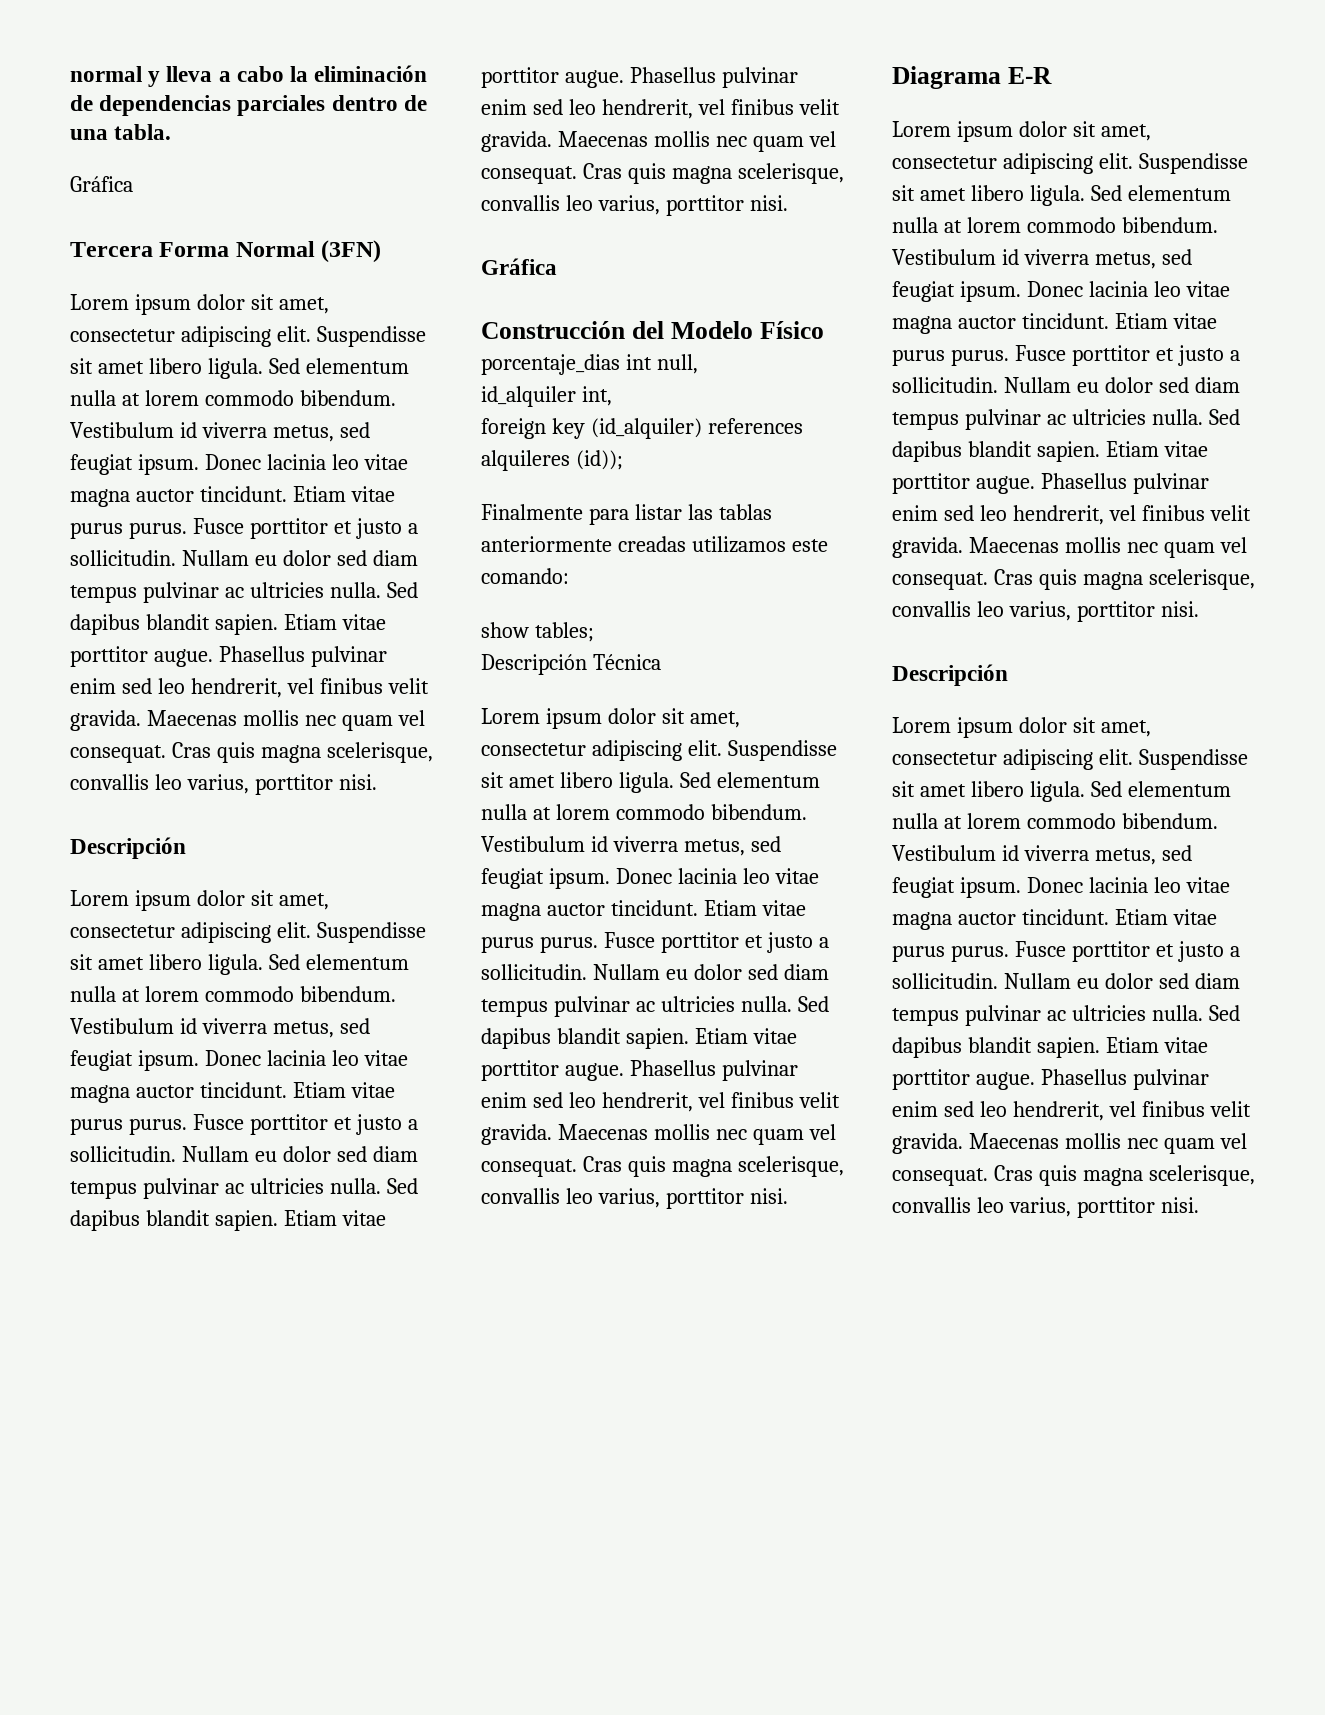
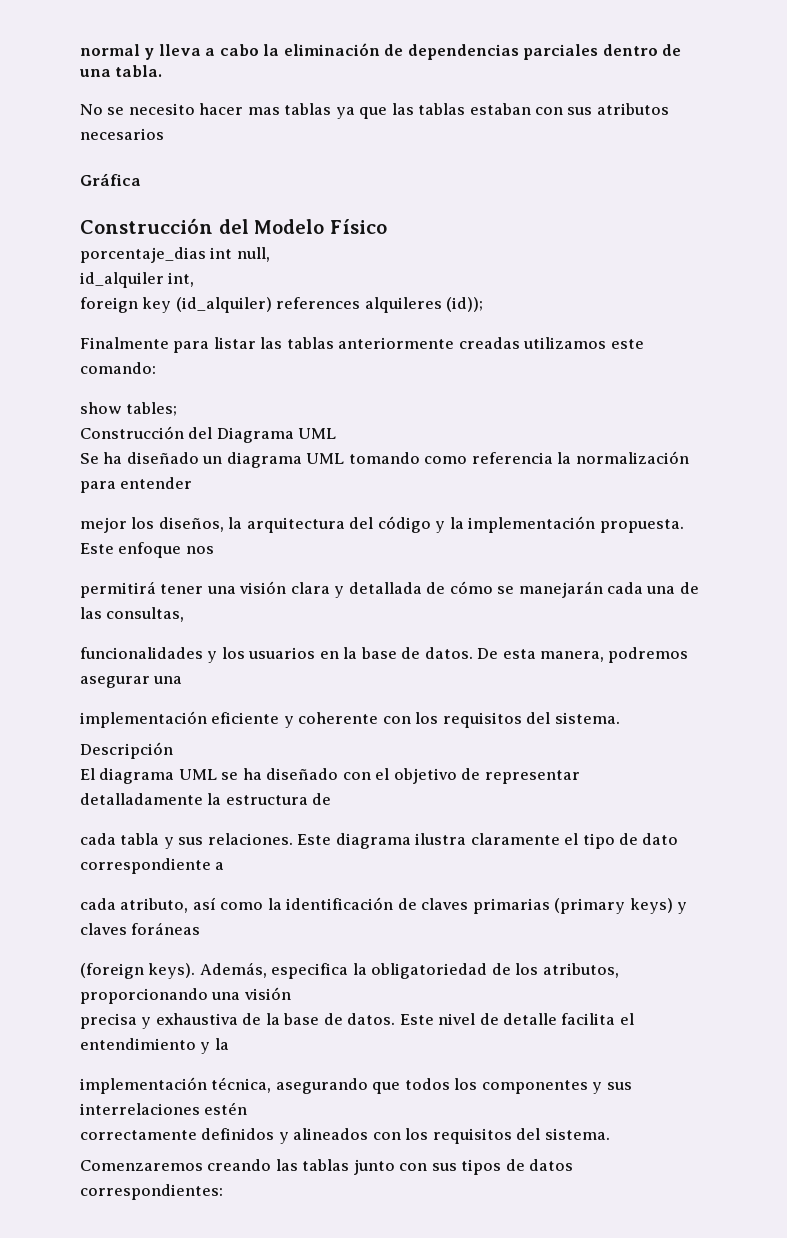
[70,176,133,192] [70,240,382,263] [70,294,329,315] [70,326,426,347] [70,358,409,379] [70,390,396,406] [70,422,370,442] [70,454,408,475] [70,486,395,507] [70,518,418,539] [70,550,418,566] [70,582,418,603] [70,614,386,635] [70,646,387,667] [70,678,429,698] [70,710,425,731] [70,742,433,763] [70,774,377,795] [70,837,186,859] [70,890,329,911] [70,922,426,943] [70,954,409,975] [70,986,396,1002] [70,1018,370,1038] [70,1050,408,1071] [70,1082,395,1103] [70,1114,418,1135] [70,1146,418,1162] [70,1178,418,1199] [70,1210,386,1231] [481,67,798,88] [481,99,840,119] [481,131,836,152] [481,163,844,184] [481,195,788,216] Gráfica // Tercera Forma Normal (3FN) // Lorem ipsum dolor sit amet, consectetur adipiscing elit. Suspendisse sit amet libero ligula. Sed elementum nulla at lorem commodo bibendum. Vestibulum id viverra metus, sed feugiat ipsum. Donec lacinia leo vitae magna auctor tincidunt. Etiam vitae purus purus. Fusce porttitor et justo a sollicitudin. Nullam eu dolor sed diam tempus pulvinar ac ultricies nulla. Sed dapibus blandit sapien. Etiam vitae porttitor augue. Phasellus pulvinar enim sed leo hendrerit, vel finibus velit gravida. Maecenas mollis nec quam vel consequat. Cras quis magna scelerisque, convallis leo varius, porttitor nisi. // Descripción // Lorem ipsum dolor sit amet, consectetur adipiscing elit. Suspendisse sit amet libero ligula. Sed elementum nulla at lorem commodo bibendum. Vestibulum id viverra metus, sed feugiat ipsum. Donec lacinia leo vitae magna auctor tincidunt. Etiam vitae purus purus. Fusce porttitor et justo a sollicitudin. Nullam eu dolor sed diam tempus pulvinar ac ultricies nulla. Sed dapibus blandit sapien. Etiam vitae porttitor augue. Phasellus pulvinar enim sed leo hendrerit, vel finibus velit gravida. Maecenas mollis nec quam vel consequat. Cras quis magna scelerisque, convallis leo varius, porttitor nisi. -> [80,103,669,119] [80,128,164,140] No se necesito hacer mas tablas ya que las tablas estaban con sus atributos necesarios
[481,654,661,675] [481,708,740,729] [481,740,837,761] [481,772,820,793] [481,804,807,820] [481,836,781,856] [481,868,819,889] [481,900,806,921] [481,932,829,953] [481,964,829,980] [481,996,829,1017] [481,1028,797,1049] [481,1060,798,1081] [481,1092,840,1112] [481,1124,836,1145] [481,1156,844,1177] [481,1188,788,1209] [892,66,1052,89] [892,121,1151,142] [892,153,1248,174] [892,185,1231,206] [892,217,1218,233] [892,249,1192,269] [892,281,1230,302] [892,313,1217,334] [892,345,1240,366] [892,377,1240,393] [892,409,1240,430] [892,441,1208,462] [892,473,1209,494] [892,505,1251,525] [892,537,1247,558] [892,569,1255,590] [892,601,1199,622] [892,664,1008,686] [892,717,1151,738] [892,749,1248,770] [892,781,1231,802] [892,813,1218,829] [892,845,1192,865] [892,877,1230,898] [892,909,1217,930] [892,941,1240,962] [892,973,1240,989] [892,1005,1240,1026] [892,1037,1208,1058] [892,1069,1209,1090] [892,1101,1251,1121] [892,1133,1247,1154] [892,1165,1255,1186] [892,1197,1199,1218] Descripción Técnica // Lorem ipsum dolor sit amet, consectetur adipiscing elit. Suspendisse sit amet libero ligula. Sed elementum nulla at lorem commodo bibendum. Vestibulum id viverra metus, sed feugiat ipsum. Donec lacinia leo vitae magna auctor tincidunt. Etiam vitae purus purus. Fusce porttitor et justo a sollicitudin. Nullam eu dolor sed diam tempus pulvinar ac ultricies nulla. Sed dapibus blandit sapien. Etiam vitae porttitor augue. Phasellus pulvinar enim sed leo hendrerit, vel finibus velit gravida. Maecenas mollis nec quam vel consequat. Cras quis magna scelerisque, convallis leo varius, porttitor nisi. // Diagrama E-R // Lorem ipsum dolor sit amet, consectetur adipiscing elit. Suspendisse sit amet libero ligula. Sed elementum nulla at lorem commodo bibendum. Vestibulum id viverra metus, sed feugiat ipsum. Donec lacinia leo vitae magna auctor tincidunt. Etiam vitae purus purus. Fusce porttitor et justo a sollicitudin. Nullam eu dolor sed diam tempus pulvinar ac ultricies nulla. Sed dapibus blandit sapien. Etiam vitae porttitor augue. Phasellus pulvinar enim sed leo hendrerit, vel finibus velit gravida. Maecenas mollis nec quam vel consequat. Cras quis magna scelerisque, convallis leo varius, porttitor nisi. // Descripción // Lorem ipsum dolor sit amet, consectetur adipiscing elit. Suspendisse sit amet libero ligula. Sed elementum nulla at lorem commodo bibendum. Vestibulum id viverra metus, sed feugiat ipsum. Donec lacinia leo vitae magna auctor tincidunt. Etiam vitae purus purus. Fusce porttitor et justo a sollicitudin. Nullam eu dolor sed diam tempus pulvinar ac ultricies nulla. Sed dapibus blandit sapien. Etiam vitae porttitor augue. Phasellus pulvinar enim sed leo hendrerit, vel finibus velit gravida. Maecenas mollis nec quam vel consequat. Cras quis magna scelerisque, convallis leo varius, porttitor nisi. -> [80,426,337,443] [80,451,689,468] [80,477,193,493] [80,516,684,533] [80,542,214,558] [80,581,699,598] [80,607,185,622] [80,647,689,663] [80,676,183,688] [80,711,620,728] [80,742,173,759] [80,768,580,784] [80,793,332,805] [80,833,679,849] [80,858,225,874] [80,897,688,914] [80,922,201,935] [80,962,619,979] [80,987,291,1004] [80,1013,634,1029] [80,1038,229,1054] [80,1077,632,1094] [80,1102,248,1115] [80,1128,610,1144] [80,1159,574,1175] [80,1184,223,1200] Construcción del Diagrama UML // Se ha diseñado un diagrama UML tomando como referencia la normalización para entender // mejor los diseños, la arquitectura del código y la implementación propuesta. Este enfoque nos // permitirá tener una visión clara y detallada de cómo se manejarán cada una de las consultas, // funcionalidades y los usuarios en la base de datos. De esta manera, podremos asegurar una // implementación eficiente y coherente con los requisitos del sistema. // Descripción // El diagrama UML se ha diseñado con el objetivo de representar detalladamente la estructura de // cada tabla y sus relaciones. Este diagrama ilustra claramente el tipo de dato correspondiente a // cada atributo, así como la identificación de claves primarias (primary keys) y claves foráneas // (foreign keys). Además, especifica la obligatoriedad de los atributos, proporcionando una visión // precisa y exhaustiva de la base de datos. Este nivel de detalle facilita el entendimiento y la // implementación técnica, asegurando que todos los componentes y sus interrelaciones estén // correctamente definidos y alineados con los requisitos del sistema. // Comenzaremos creando las tablas junto con sus tipos de datos correspondientes:

